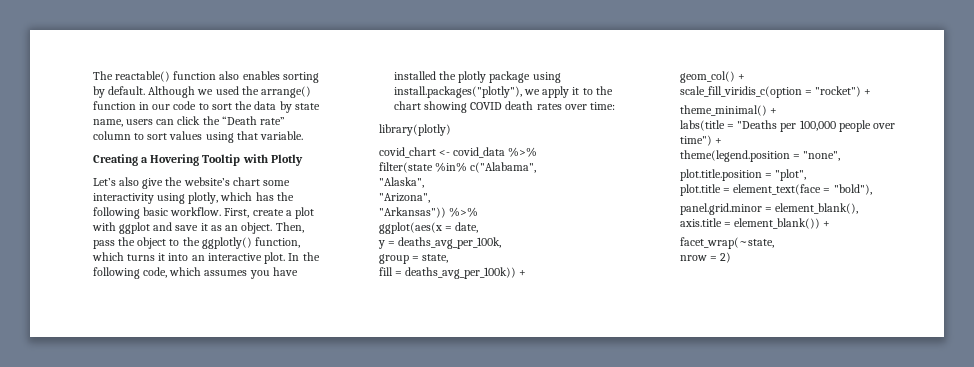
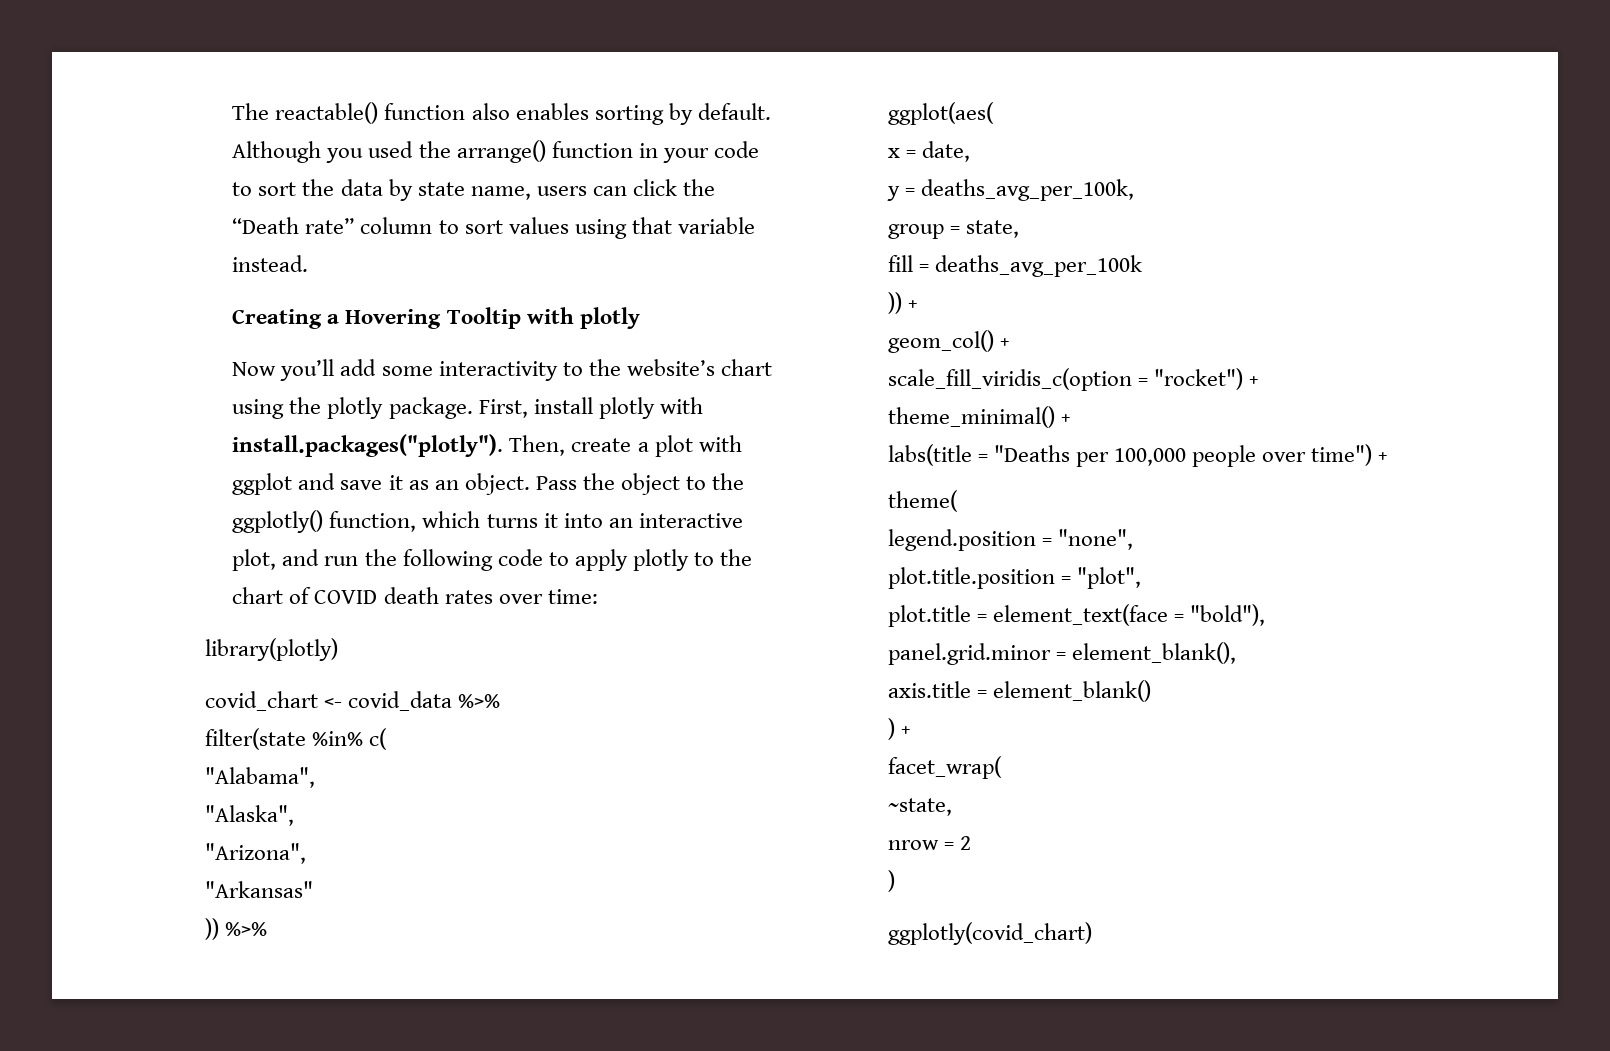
[197,89,214,95] we -> [326,148,364,163] you
[152,104,171,110] our -> [662,148,709,163] your
[260,131,304,140] variable. -> [677,217,755,234] [232,255,309,272] variable instead.
[270,154,303,166] [92,177,291,189] [92,192,294,204] [92,207,250,219] Plotly // Let’s also give the website’s chart some interactivity using plotly, which has the following basic workflow. First, -> [579,307,640,329] [232,359,772,381] [232,397,703,419] [232,434,566,457] plotly // Now you’ll add some interactivity to the website’s chart using the plotly package. First, install plotly with install.packages("plotly"). Then,
[275,222,304,233] [92,240,115,249] Then, pass -> [535,476,577,490] Pass
[264,252,320,264] [92,267,298,279] [393,71,561,83] [393,86,580,98] plot. In the following code, which assumes you have installed the plotly package using install.packages("plotly"), we apply it -> [232,549,689,571] plot, and run the following code to apply plotly
[423,101,467,113] showing -> [289,587,312,604] of
[470,162,537,173] c("Alabama", -> [369,728,388,750] [204,767,315,788] c( // "Alabama",
[378,207,478,218] [378,222,442,234] "Arkansas")) %>% // ggplot(aes(x -> [204,881,313,898] [204,918,267,940] [887,102,994,125] [887,148,900,158] "Arkansas" // )) %>% // ggplot(aes( // x
[405,267,517,279] deaths_avg_per_100k)) -> [935,255,1143,277] [887,292,902,314] deaths_avg_per_100k // ))
[679,150,790,162] theme(legend.position -> [887,490,958,512] [887,529,1036,551] theme( // legend.position
[734,218,831,229] [679,237,774,249] element_blank()) + // facet_wrap(~state, -> [993,680,1152,702] [887,718,911,740] [887,756,1002,779] [887,798,952,816] element_blank() // ) + // facet_wrap( // ~state,
[720,252,732,263] 2) -> [960,836,972,850] [887,870,895,892] [887,922,1092,945] 2 // ) // ggplotly(covid_chart)

